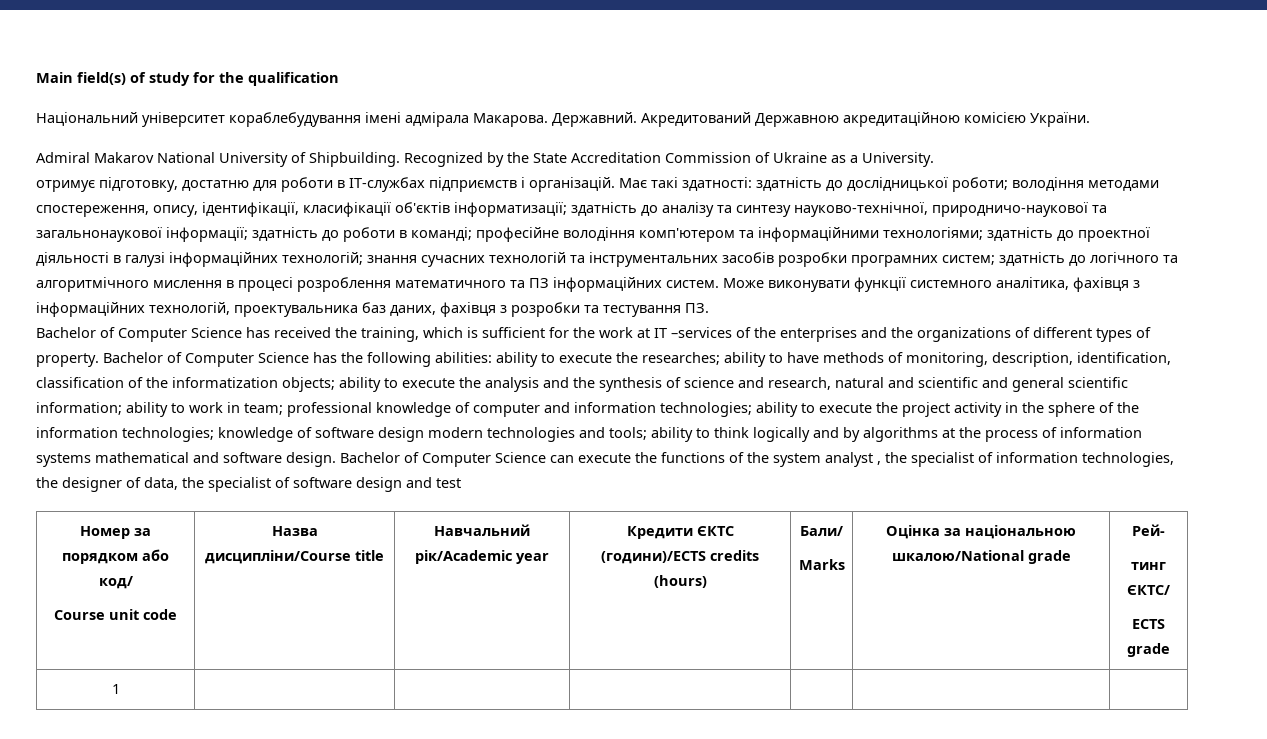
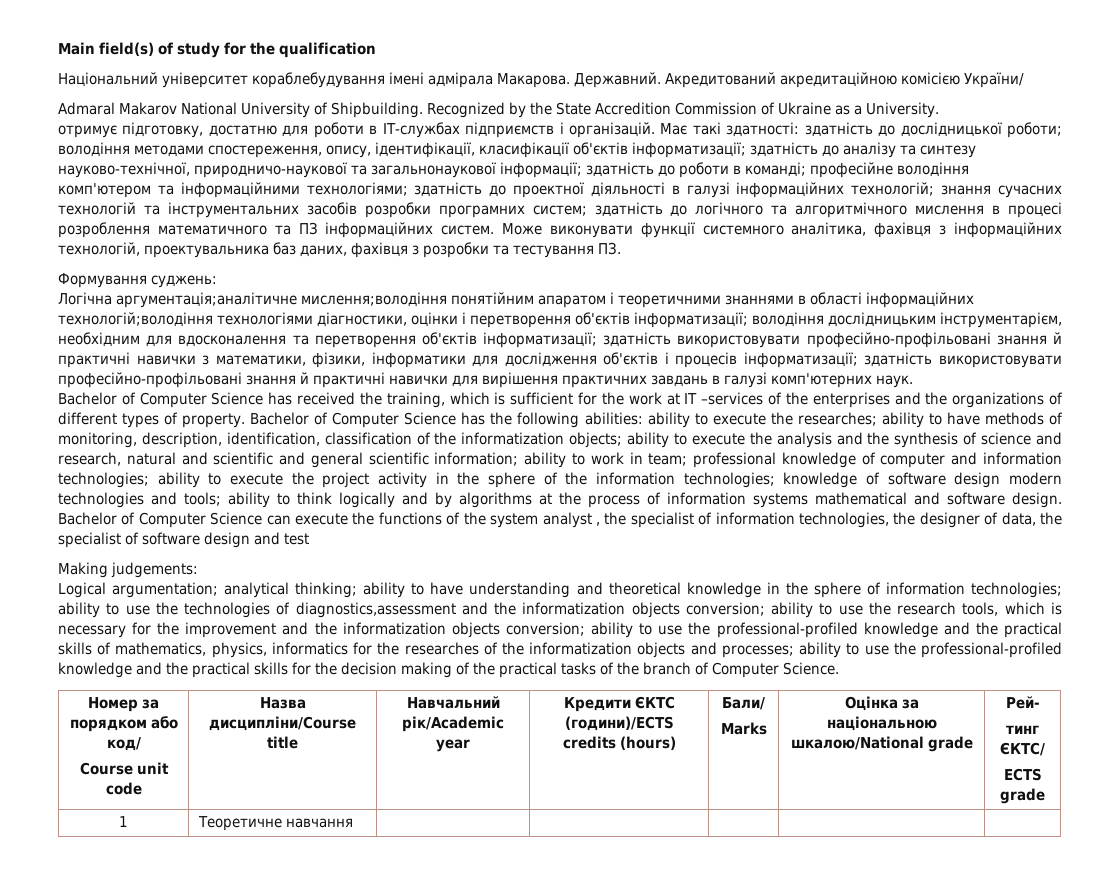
[755,113,839,127] Державною -> (776, 80) none
[1030,112,1090,127] [36,152,90,163] України. // Admiral -> [964,72,1024,88] [58,102,115,115] України/ // Admaral
[571,152,661,163] Accreditation -> [595,102,671,115] Accredition
(709, 308) none -> [58,273,217,288] [58,292,974,308] [58,312,1062,328] [58,332,1062,348] [58,352,1062,368] [58,372,913,388] // Формування суджень: // Логічна аргументація;аналітичне мислення;володіння понятійним апаратом і теоретичними знаннями в області інформаційних технологій;володіння технологіями діагностики, оцінки і перетворення об'єктів інформатизації; володіння дослідницьким інструментарієм, необхідним для вдосконалення та перетворення об'єктів інформатизації; здатність використовувати професійно-профільовані знання й практичні навички з математики, фізики, інформатики для дослідження об'єктів і процесів інформатизації; здатність використовувати професійно-профільовані знання й практичні навички для вирішення практичних завдань в галузі комп'ютерних наук.
(461, 483) none -> [58,562,198,578] [58,582,1062,598] [58,602,1063,618] [58,622,1062,638] [58,642,1062,658] [58,662,839,678] // Making judgements: // Logical argumentation; analytical thinking; ability to have understanding and theoretical knowledge in the sphere of information technologies; ability to use the technologies of diagnostics,assessment and the informatization objects conversion; ability to use the research tools, which is necessary for the improvement and the informatization objects conversion; ability to use the professional-profiled knowledge and the practical skills of mathematics, physics, informatics for the researches of the informatization objects and processes; ability to use the professional-profiled knowledge and the practical skills for the decision making of the practical tasks of the branch of Computer Science.
(120, 689) none -> [198,816,354,831] Теоретичне навчання

